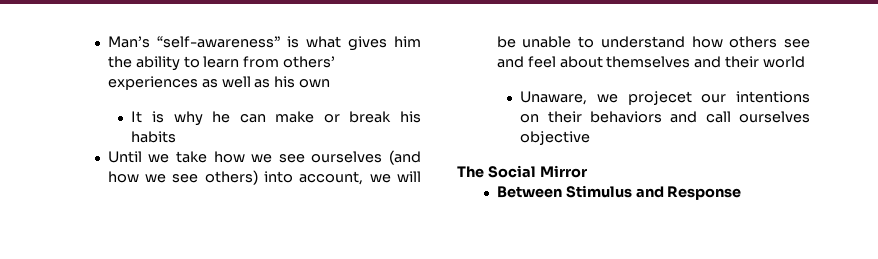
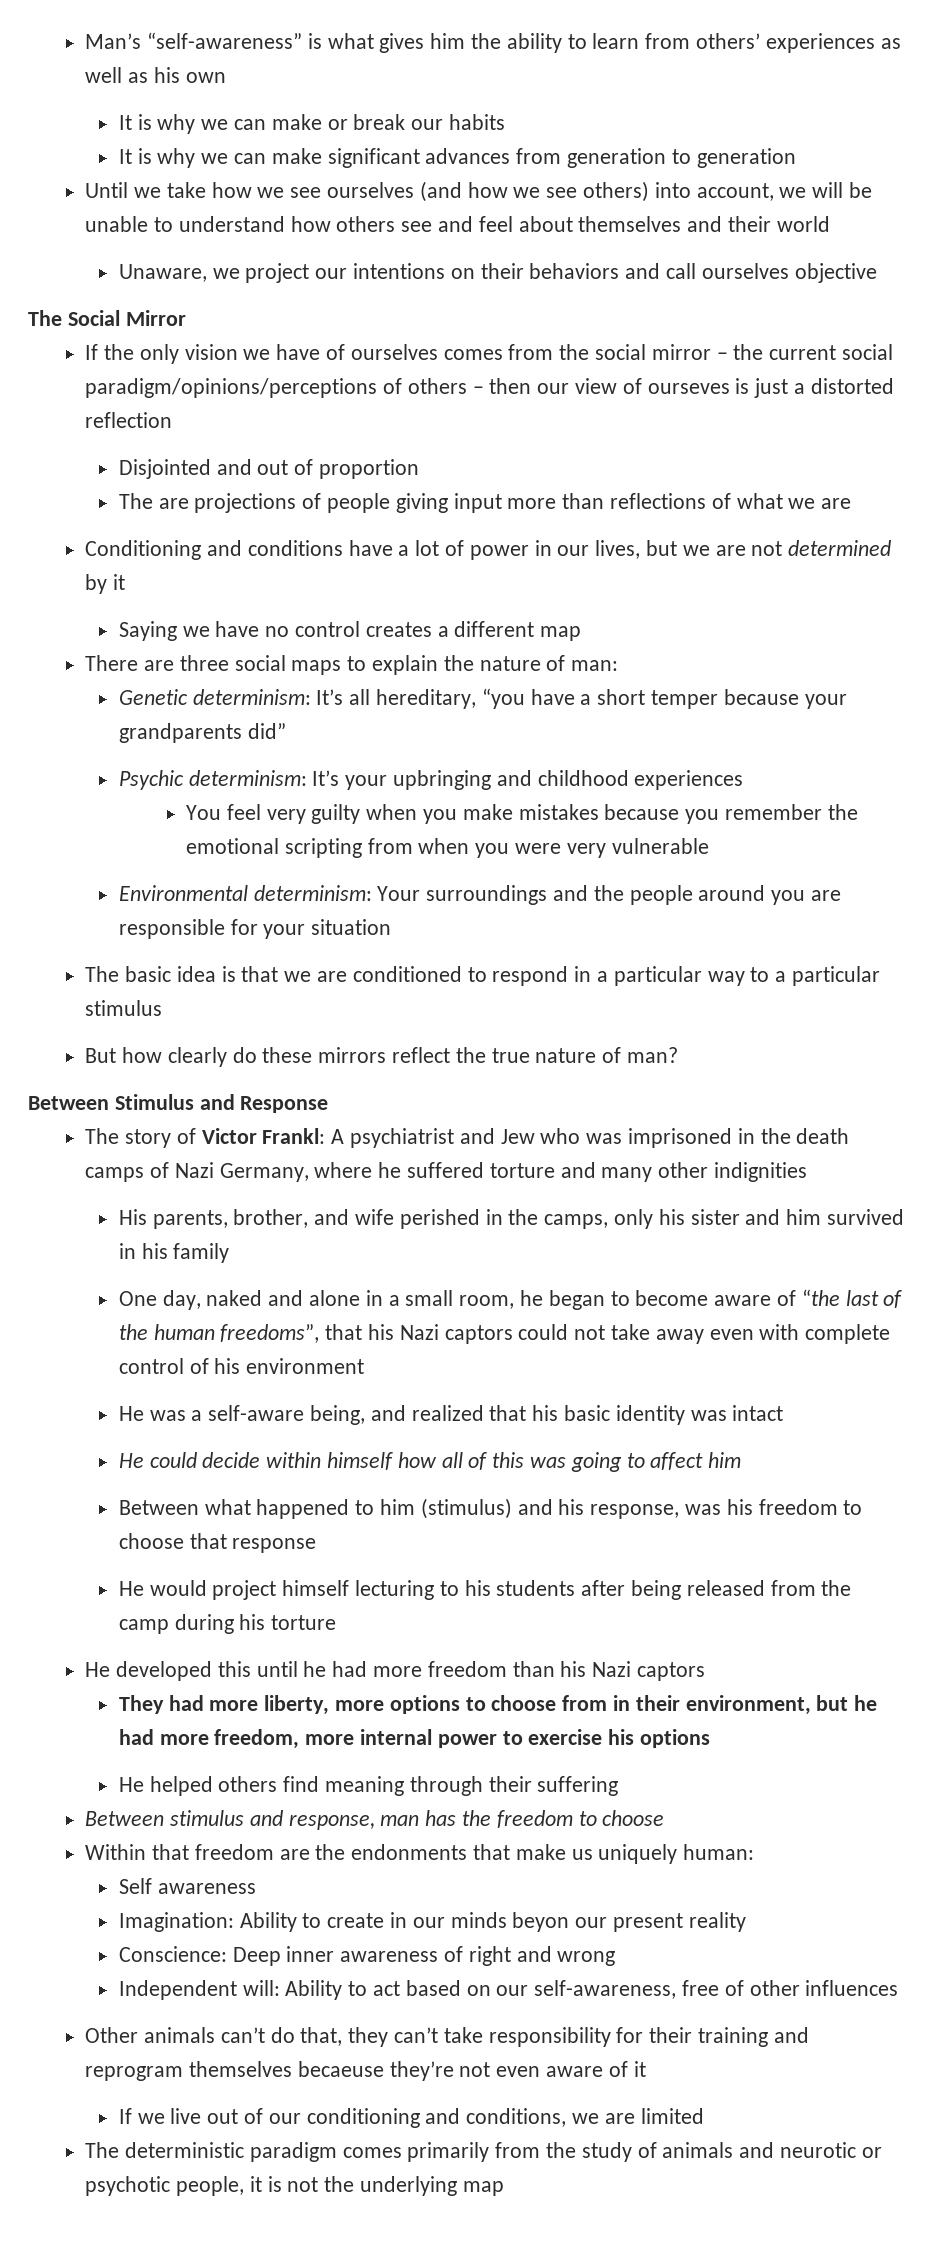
[212,111,231,123] he -> [201,119,229,130] we
[400,111,422,123] his -> [411,119,444,130] our
(177, 137) none -> [118,148,796,168] // It is why we can make significant advances from generation to generation
[627,91,692,105] projecet -> [245,263,310,283] project
[496,185,742,200] Between Stimulus and Response -> [85,344,894,364] [85,378,894,398] [85,412,173,428] [118,459,419,479] [118,493,852,513] [85,540,892,560] [85,574,126,594] [118,621,582,641] [85,655,619,675] [118,688,847,709] [118,723,286,743] [118,770,744,790] [185,804,858,824] [185,838,709,858] [118,885,842,905] [118,919,392,939] [85,966,881,986] [85,1000,163,1016] [85,1047,679,1067] [28,1094,329,1113] [85,1128,850,1148] [85,1162,808,1182] [118,1209,905,1229] [118,1243,230,1263] [118,1289,903,1310] [118,1324,891,1344] [118,1358,365,1374] [118,1405,784,1425] [118,1452,742,1472] [118,1498,863,1519] [118,1533,317,1553] [118,1580,852,1600] [118,1614,337,1634] [85,1661,706,1681] [118,1695,878,1715] [118,1729,711,1749] [118,1776,619,1796] [85,1810,665,1830] [85,1844,755,1864] [118,1878,256,1894] [118,1912,746,1932] [118,1946,616,1966] [118,1980,899,2000] [85,2027,809,2047] [85,2061,646,2081] [118,2108,704,2128] [85,2142,882,2162] [85,2176,504,2196] If the only vision we have of ourselves comes from the social mirror – the current social paradigm/opinions/perceptions of others – then our view of ourseves is just a distorted reflection // Disjointed and out of proportion // The are projections of people giving input more than reflections of what we are // Conditioning and conditions have a lot of power in our lives, but we are not determined by it // Saying we have no control creates a different map // There are three social maps to explain the nature of man: // Genetic determinism: It’s all hereditary, “you have a short temper because your grandparents did” // Psychic determinism: It’s your upbringing and childhood experiences // You feel very guilty when you make mistakes because you remember the emotional scripting from when you were very vulnerable // Environmental determinism: Your surroundings and the people around you are responsible for your situation // The basic idea is that we are conditioned to respond in a particular way to a particular stimulus // But how clearly do these mirrors reflect the true nature of man? // Between Stimulus and Response // The story of Victor Frankl: A psychiatrist and Jew who was imprisoned in the death camps of Nazi Germany, where he suffered torture and many other indignities // His parents, brother, and wife perished in the camps, only his sister and him survived in his family // One day, naked and alone in a small room, he began to become aware of “the last of the human freedoms”, that his Nazi captors could not take away even with complete control of his environment // He was a self-aware being, and realized that his basic identity was intact // He could decide within himself how all of this was going to affect him // Between what happened to him (stimulus) and his response, was his freedom to choose that response // He would project himself lecturing to his students after being released from the camp during his torture // He developed this until he had more freedom than his Nazi captors // They had more liberty, more options to choose from in their environment, but he had more freedom, more internal power to exercise his options // He helped others find meaning through their suffering // Between stimulus and response, man has the freedom to choose // Within that freedom are the endonments that make us uniquely human: // Self awareness // Imagination: Ability to create in our minds beyon our present reality // Conscience: Deep inner awareness of right and wrong // Independent will: Ability to act based on our self-awareness, free of other influences // Other animals can’t do that, they can’t take responsibility for their training and reprogram themselves becaeuse they’re not even aware of it // If we live out of our conditioning and conditions, we are limited // The deterministic paradigm comes primarily from the study of animals and neurotic or psychotic people, it is not the underlying map

